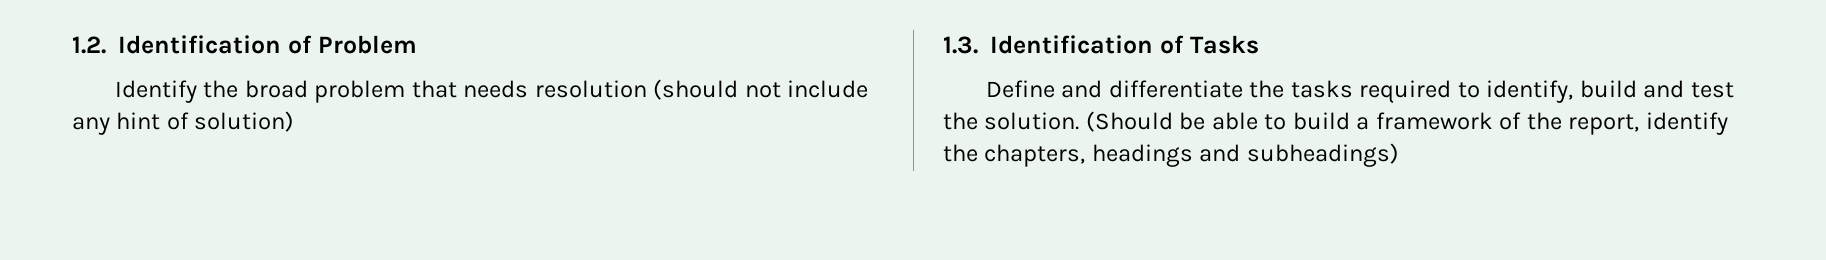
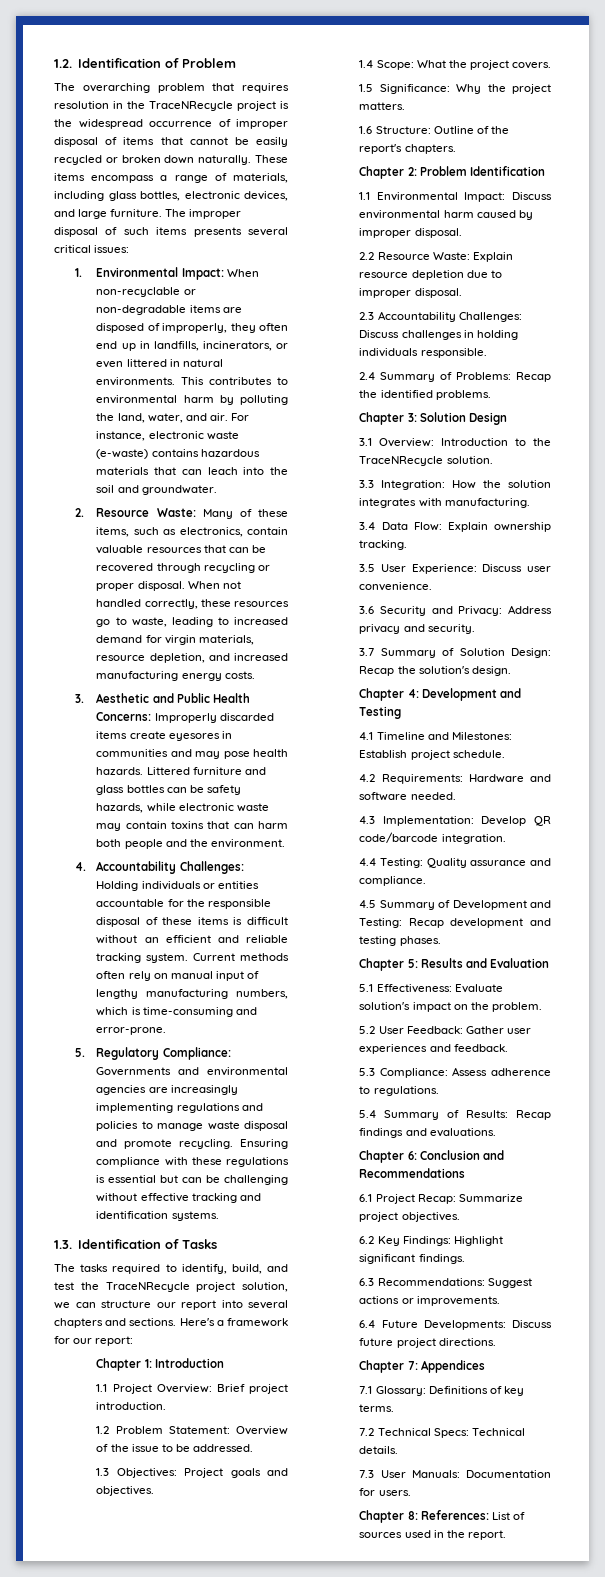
[114,79,869,103] [72,111,295,135] Identify the broad problem that needs resolution (should not include any hint of solution) -> [54,83,289,93] [54,101,289,111] [54,119,288,129] [54,137,288,147] [54,155,288,165] [54,173,288,183] [54,191,288,201] [54,209,242,219] [54,227,288,237] [54,245,130,253] [75,267,259,280] [96,287,196,297] [96,305,242,315] [96,323,288,333] [96,341,288,351] [96,359,223,368] [96,377,288,386] [96,395,288,405] [96,413,249,423] [96,431,239,441] [96,449,260,459] [96,467,288,475] [96,485,217,495] [75,508,288,519] [96,527,288,537] [96,545,266,554] [96,563,270,573] [96,581,241,591] [96,599,289,609] [96,617,288,627] [96,635,254,645] [96,653,288,663] [96,671,255,681] [75,693,250,703] [96,712,274,723] [96,731,232,741] [96,749,288,759] [96,767,266,775] [96,785,241,795] [96,803,269,813] [96,821,288,831] [96,839,285,849] [75,861,244,874] [96,881,259,891] [96,899,271,909] [96,917,288,927] [96,935,288,944] [96,953,289,963] [96,971,259,981] [96,989,288,999] [96,1007,257,1017] [96,1027,167,1035] [75,1047,231,1060] [96,1067,288,1076] [96,1085,238,1095] [96,1103,263,1113] [96,1121,288,1131] [96,1139,288,1149] [96,1157,289,1167] [96,1175,288,1185] [96,1193,261,1203] [96,1211,219,1221] The overarching problem that requires resolution in the TraceNRecycle project is the widespread occurrence of improper disposal of items that cannot be easily recycled or broken down naturally. These items encompass a range of materials, including glass bottles, electronic devices, and large furniture. The improper disposal of such items presents several critical issues: // 1. Environmental Impact: When non-recyclable or non-degradable items are disposed of improperly, they often end up in landfills, incinerators, or even littered in natural environments. This contributes to environmental harm by polluting the land, water, and air. For instance, electronic waste (e-waste) contains hazardous materials that can leach into the soil and groundwater. // 2. Resource Waste: Many of these items, such as electronics, contain valuable resources that can be recovered through recycling or proper disposal. When not handled correctly, these resources go to waste, leading to increased demand for virgin materials, resource depletion, and increased manufacturing energy costs. // 3. Aesthetic and Public Health Concerns: Improperly discarded items create eyesores in communities and may pose health hazards. Littered furniture and glass bottles can be safety hazards, while electronic waste may contain toxins that can harm both people and the environment. // 4. Accountability Challenges: Holding individuals or entities accountable for the responsible disposal of these items is difficult without an efficient and reliable tracking system. Current methods often rely on manual input of lengthy manufacturing numbers, which is time-consuming and error-prone. // 5. Regulatory Compliance: Governments and environmental agencies are increasingly implementing regulations and policies to manage waste disposal and promote recycling. Ensuring compliance with these regulations is essential but can be challenging without effective tracking and identification systems.
[985,80,1285,98] Define and differentiate the -> [54,1264,75,1272] The
[1579,80,1637,98] build -> [231,1264,262,1274] build,
[984,111,1728,135] [943,143,1399,167] solution. (Should be able to build a framework of the report, identify the chapters, headings and subheadings) -> [105,1282,288,1292] [54,1300,288,1310] [54,1318,288,1328] [54,1336,134,1346] [96,1358,224,1371] [96,1384,288,1394] [96,1402,167,1410] [96,1426,288,1435] [96,1444,253,1452] [96,1468,288,1478] [96,1486,155,1496] [359,60,551,70] [359,84,551,94] [359,102,406,110] [359,126,509,134] [359,144,456,154] [359,166,545,179] [359,192,552,202] [359,210,533,220] [359,228,462,238] [359,252,513,262] [359,270,502,280] [359,288,462,298] [359,311,522,322] [359,330,518,340] [359,348,487,358] [359,372,551,382] [359,390,491,400] [359,412,507,425] [359,438,551,447] [359,456,493,466] [359,480,551,490] [359,498,530,508] [359,522,551,532] [359,540,408,550] [359,564,551,574] [359,582,433,591] [359,605,552,616] [359,624,475,634] [359,648,551,658] [359,666,511,676] [359,688,521,701] [359,706,402,719] [359,732,512,740] [359,750,505,760] [359,774,551,784] [359,792,456,801] [359,816,551,826] [359,832,506,844] [359,858,551,868] [359,876,427,886] [359,900,551,910] [359,918,551,928] [359,936,441,946] [359,958,549,971] [359,984,503,993] [359,1002,542,1012] [359,1026,531,1034] [359,1044,508,1054] [359,1067,551,1078] [359,1086,439,1096] [359,1110,551,1120] [359,1128,496,1138] [359,1150,504,1163] [359,1168,466,1178] [359,1194,523,1204] [359,1212,460,1222] [359,1236,503,1246] [359,1254,465,1264] [359,1278,532,1288] [359,1296,500,1306] [359,1320,552,1330] [359,1338,496,1348] [359,1360,485,1373] [359,1386,524,1396] [359,1404,395,1412] [359,1428,525,1438] [359,1446,399,1454] [359,1470,551,1478] [359,1488,411,1496] [359,1510,525,1523] [359,1530,506,1540] TraceNRecycle project solution, we can structure our report into several chapters and sections. Here's a framework for our report: // Chapter 1: Introduction // 1.1 Project Overview: Brief project introduction. // 1.2 Problem Statement: Overview of the issue to be addressed. // 1.3 Objectives: Project goals and objectives. // 1.4 Scope: What the project covers. // 1.5 Significance: Why the project matters. // 1.6 Structure: Outline of the report's chapters. // Chapter 2: Problem Identification // 1.1 Environmental Impact: Discuss environmental harm caused by improper disposal. // 2.2 Resource Waste: Explain resource depletion due to improper disposal. // 2.3 Accountability Challenges: Discuss challenges in holding individuals responsible. // 2.4 Summary of Problems: Recap the identified problems. // Chapter 3: Solution Design // 3.1 Overview: Introduction to the TraceNRecycle solution. // 3.3 Integration: How the solution integrates with manufacturing. // 3.4 Data Flow: Explain ownership tracking. // 3.5 User Experience: Discuss user convenience. // 3.6 Security and Privacy: Address privacy and security. // 3.7 Summary of Solution Design: Recap the solution's design. // Chapter 4: Development and Testing // 4.1 Timeline and Milestones: Establish project schedule. // 4.2 Requirements: Hardware and software needed. // 4.3 Implementation: Develop QR code/barcode integration. // 4.4 Testing: Quality assurance and compliance. // 4.5 Summary of Development and Testing: Recap development and testing phases. // Chapter 5: Results and Evaluation // 5.1 Effectiveness: Evaluate solution's impact on the problem. // 5.2 User Feedback: Gather user experiences and feedback. // 5.3 Compliance: Assess adherence to regulations. // 5.4 Summary of Results: Recap findings and evaluations. // Chapter 6: Conclusion and Recommendations // 6.1 Project Recap: Summarize project objectives. // 6.2 Key Findings: Highlight significant findings. // 6.3 Recommendations: Suggest actions or improvements. // 6.4 Future Developments: Discuss future project directions. // Chapter 7: Appendices // 7.1 Glossary: Definitions of key terms. // 7.2 Technical Specs: Technical details. // 7.3 User Manuals: Documentation for users. // Chapter 8: References: List of sources used in the report.

